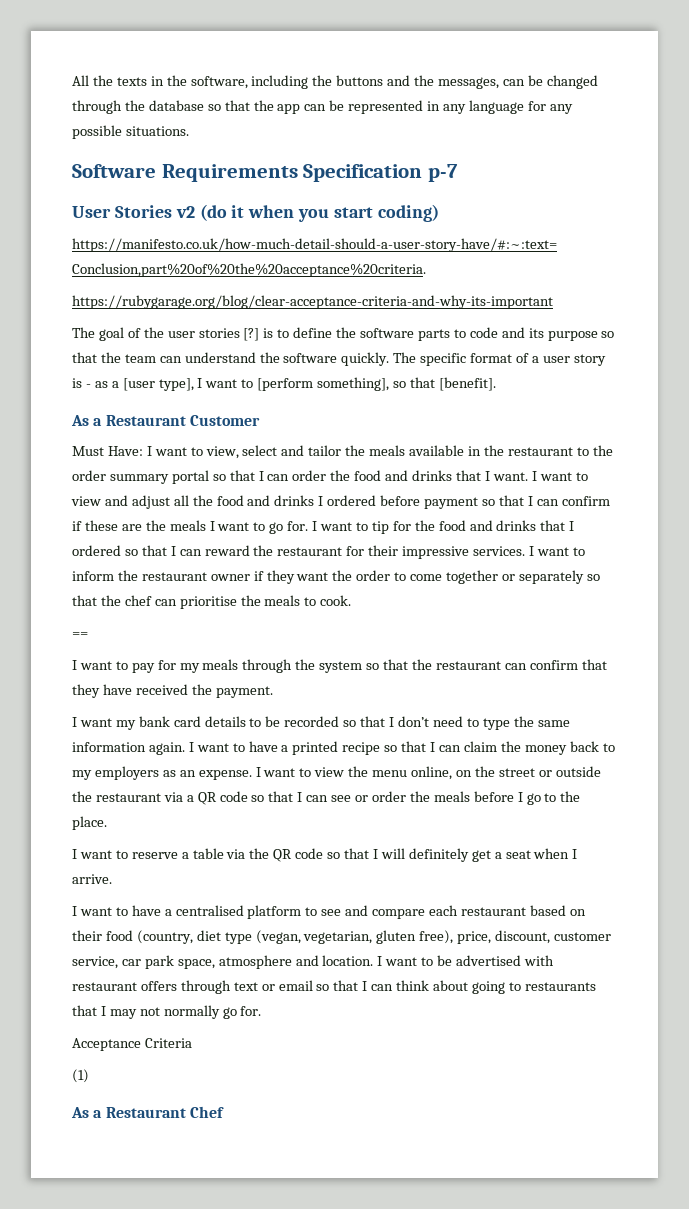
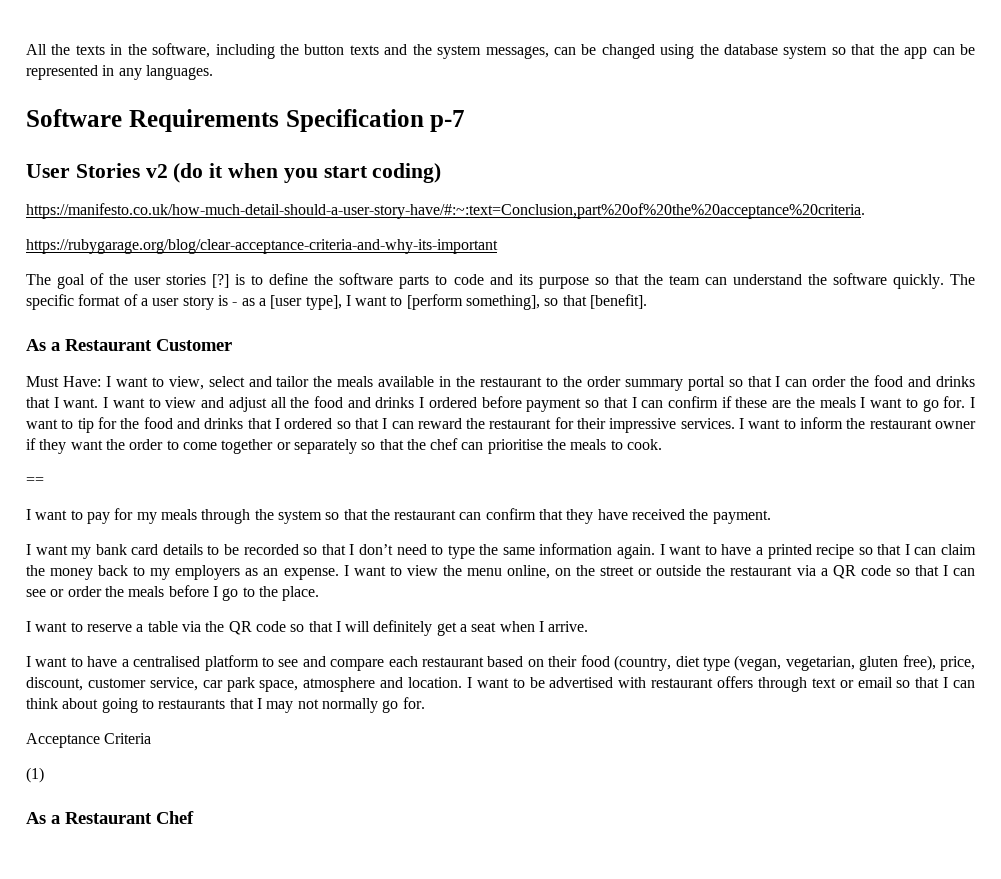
[336,75,384,86] buttons -> [304,44,379,55] button texts
(435, 80) none -> [437,45,482,59] system
[72,100,122,114] through -> [660,44,695,59] using
(204, 105) none -> [783,45,828,59] system
[468,100,573,114] [72,125,189,139] language for any possible situations. -> [145,65,213,80] languages.

